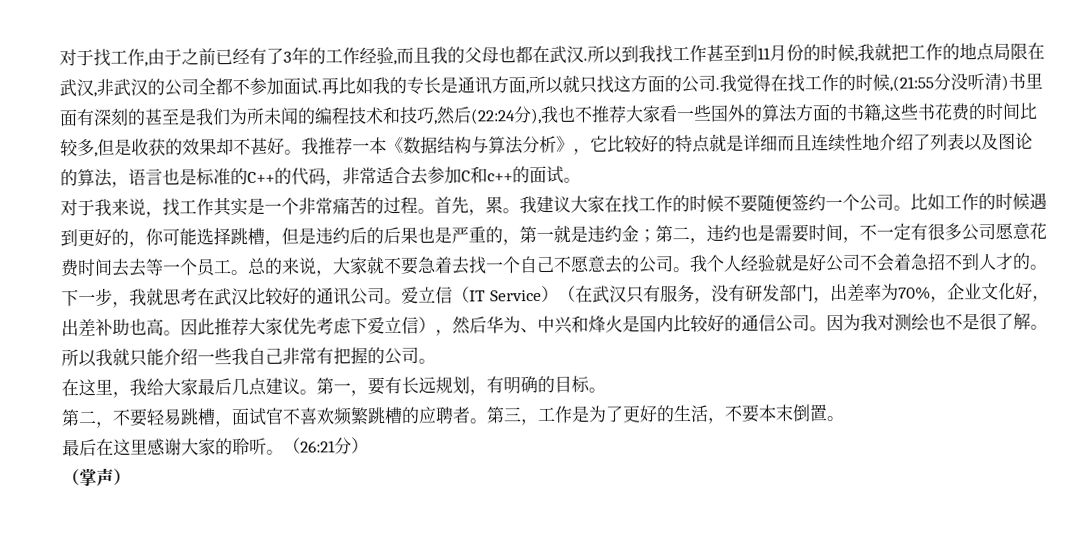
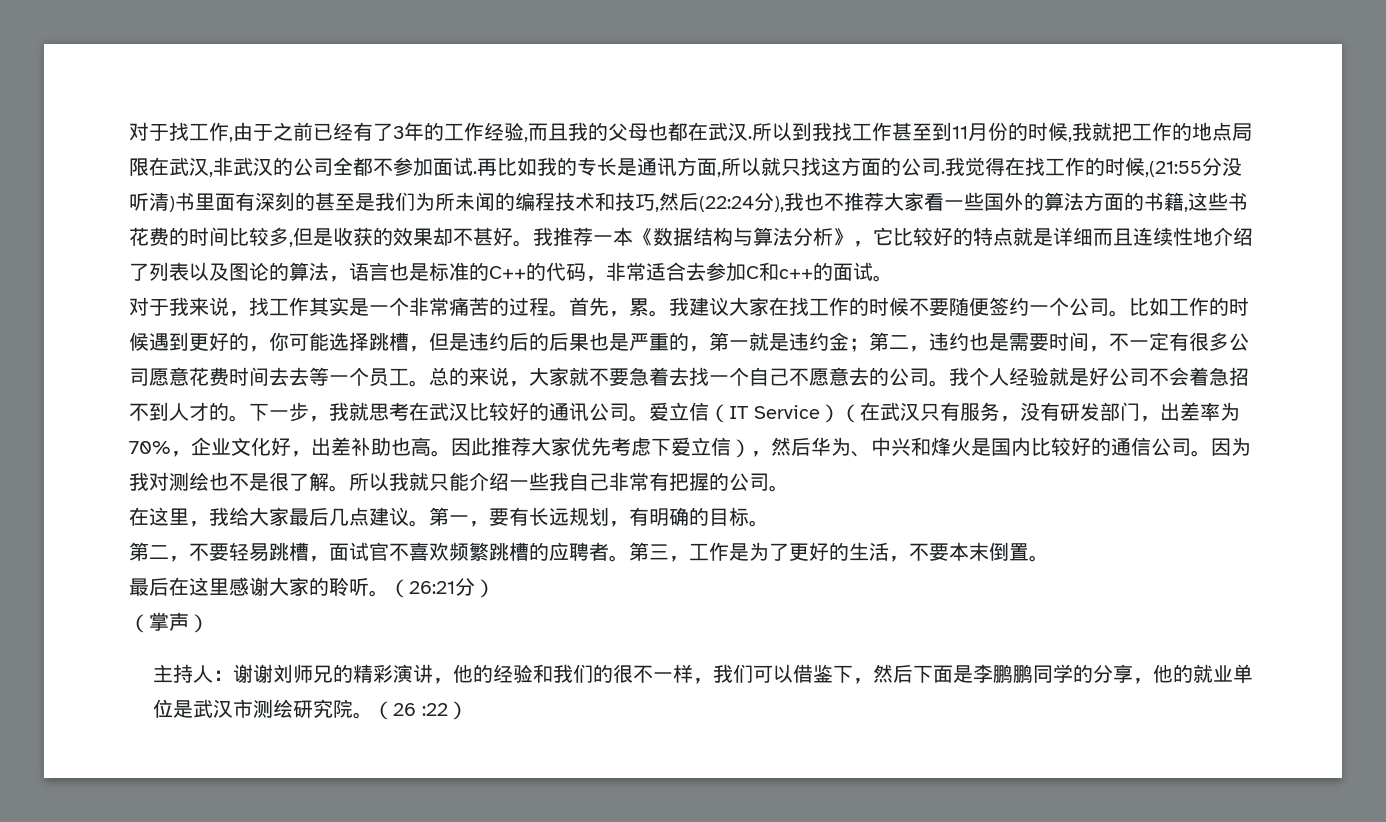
(131, 477) none -> [152,664,1253,684] [152,699,468,720] // 主持人：谢谢刘师兄的精彩演讲，他的经验和我们的很不一样，我们可以借鉴下，然后下面是李鹏鹏同学的分享，他的就业单位是武汉市测绘研究院。（26 :22）

